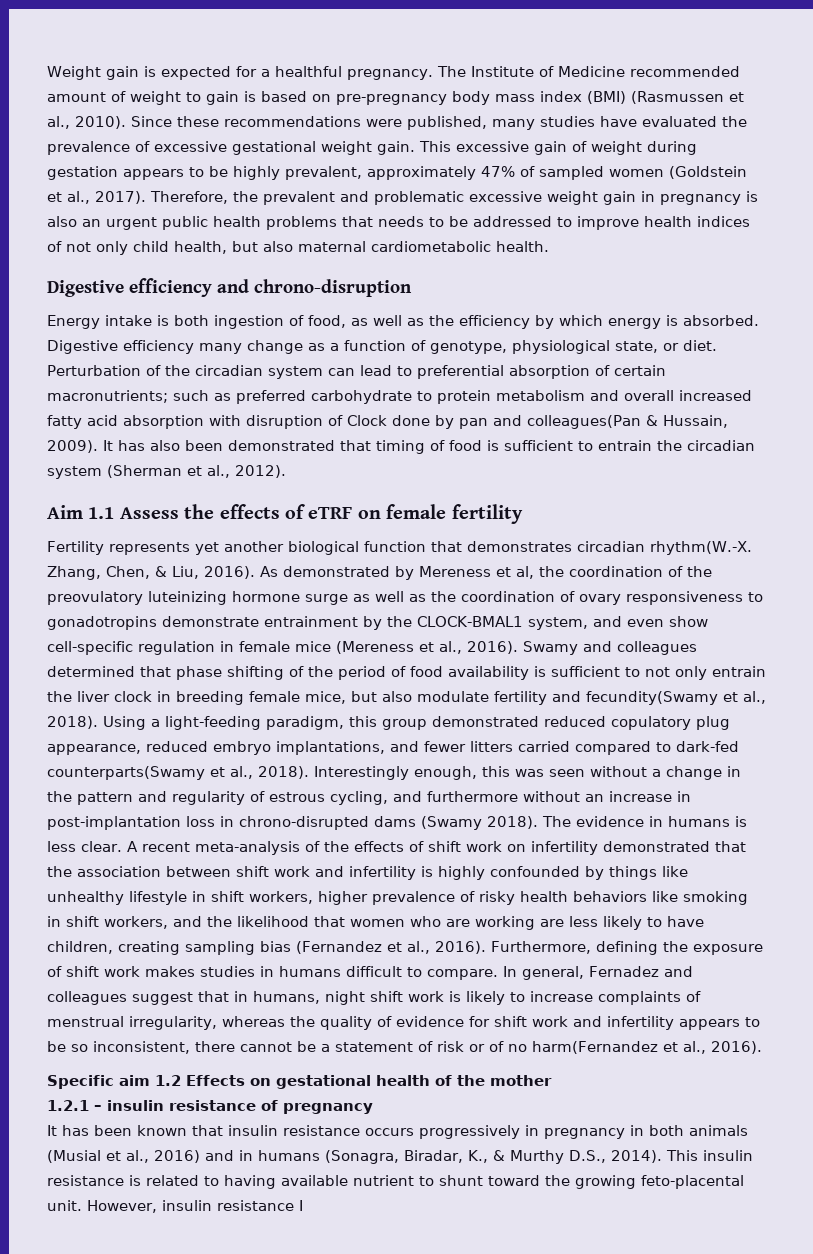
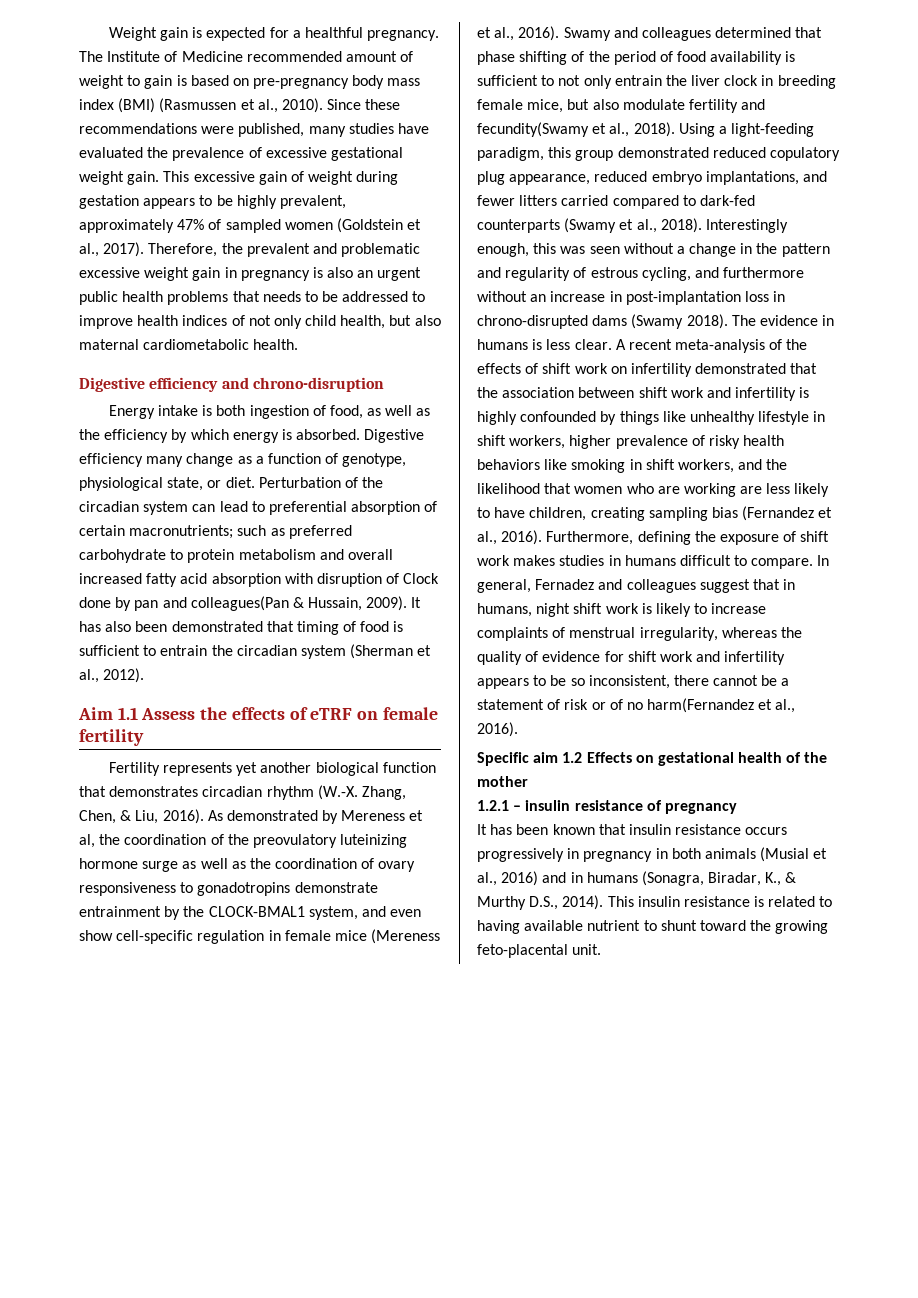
[650,541,752,555] rhythm(W.-X. -> [266,785,358,800] rhythm (W.-X.
[47,766,205,780] counterparts(Swamy -> [477,218,617,233] counterparts (Swamy
[87,1200,303,1213] However, insulin resistance I -> (602, 949) none

